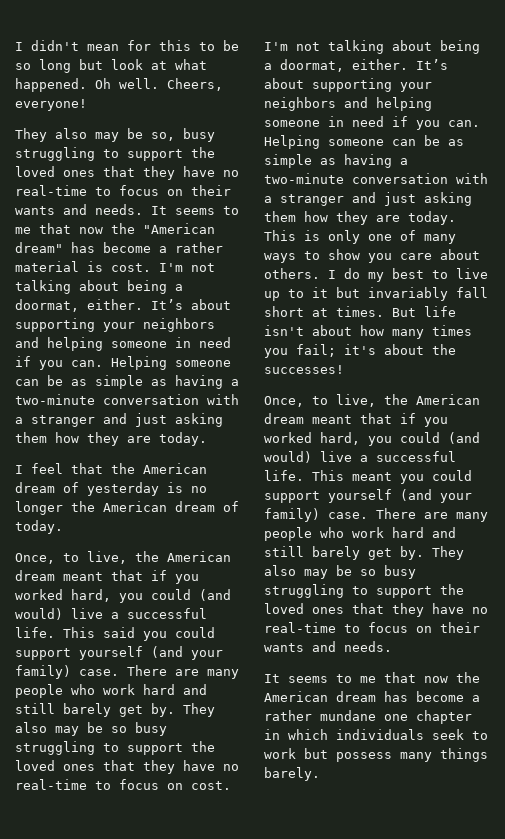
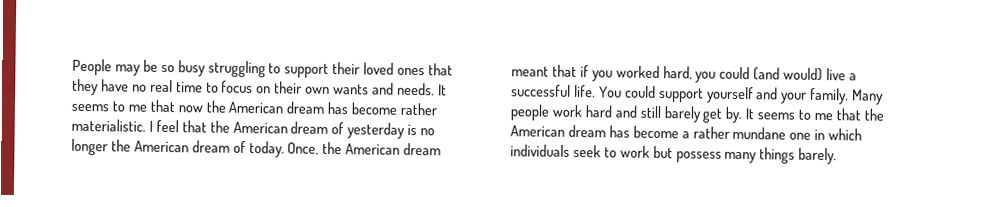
[15,40,239,51] [15,59,207,73] [15,78,223,92] [15,99,87,111] [15,128,215,142] [15,147,215,161] [15,166,239,180] [15,185,231,196] I didn't mean for this to be so long but look at what happened. Oh well. Cheers, everyone! // They also may be so, busy struggling to support the loved ones that they have no real-time to focus on their -> [72,58,454,79] [72,78,331,96] People may be so busy struggling to support their loved ones that they have no real time to focus on their own
[143,223,215,234] [15,242,223,253] [15,261,215,272] [15,280,183,294] [15,299,231,312] [15,318,215,332] [15,337,231,351] [15,356,231,370] [15,375,239,389] [15,394,239,405] [15,413,223,427] [15,432,207,446] "American dream" has become a rather material is cost. I'm not talking about being a doormat, either. It’s about supporting your neighbors and helping someone in need if you can. Helping someone can be as simple as having a two-minute conversation with a stranger and just asking them how they are today. // -> [228,101,438,116] [71,118,146,132] American dream has become rather materialistic.
[15,551,127,564] // Once, to live, -> [287,142,320,155] Once,
[63,627,215,641] [15,646,223,660] [15,665,239,679] [15,684,207,698] [15,703,215,717] [15,722,167,736] [15,741,215,755] [15,760,239,774] [15,779,231,790] [264,40,480,54] [264,59,448,72] [264,78,432,92] [264,97,432,111] [264,116,480,130] [264,135,464,149] [264,154,408,168] [264,173,488,184] [264,192,472,206] [264,211,456,225] [264,230,456,244] [264,249,480,263] [264,268,488,282] [264,287,488,301] [264,306,456,317] [264,325,472,339] [264,344,456,358] [264,365,344,374] [264,394,480,407] [264,413,448,427] [264,432,480,446] [264,451,456,463] [264,470,472,484] [264,489,472,503] [264,508,488,522] [264,527,456,541] [264,546,464,560] [264,565,416,579] [264,584,464,598] [264,603,488,617] [264,622,480,633] [264,641,392,652] [264,672,448,683] This said you could support yourself (and your family) case. There are many people who work hard and still barely get by. They also may be so busy struggling to support the loved ones that they have no real-time to focus on cost. I'm not talking about being a doormat, either. It’s about supporting your neighbors and helping someone in need if you can. Helping someone can be as simple as having a two-minute conversation with a stranger and just asking them how they are today. This is only one of many ways to show you care about others. I do my best to live up to it but invariably fall short at times. But life isn't about how many times you fail; it's about the successes! // Once, to live, the American dream meant that if you worked hard, you could (and would) live a successful life. This meant you could support yourself (and your family) case. There are many people who work hard and still barely get by. They also may be so busy struggling to support the loved ones that they have no real-time to focus on their wants and needs. // It seems to me that now -> [598,85,885,105] [510,104,861,124] You could support yourself and your family. Many people work hard and still barely get by. It seems to me that
[416,710,472,724] chapter -> (812, 136) none

